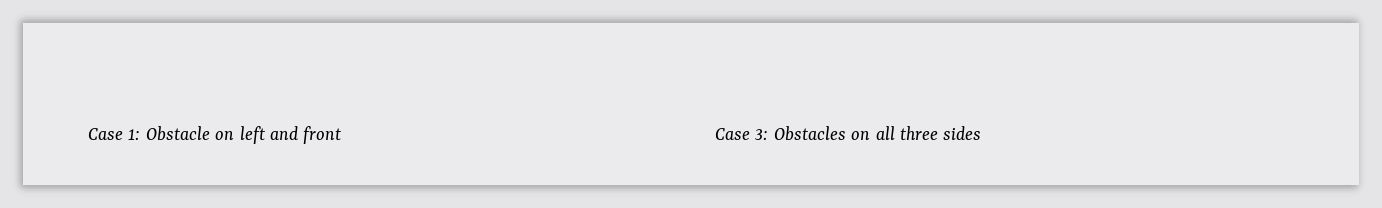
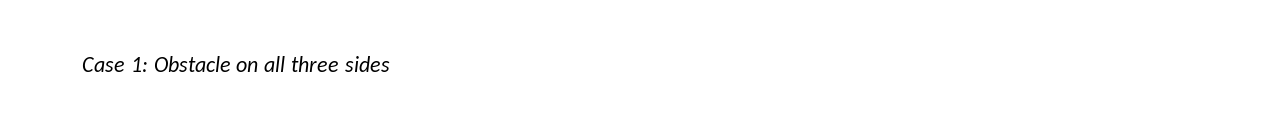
[239,126,342,144] [715,126,871,141] left and front // Case 3: Obstacles on -> (259, 66) none

